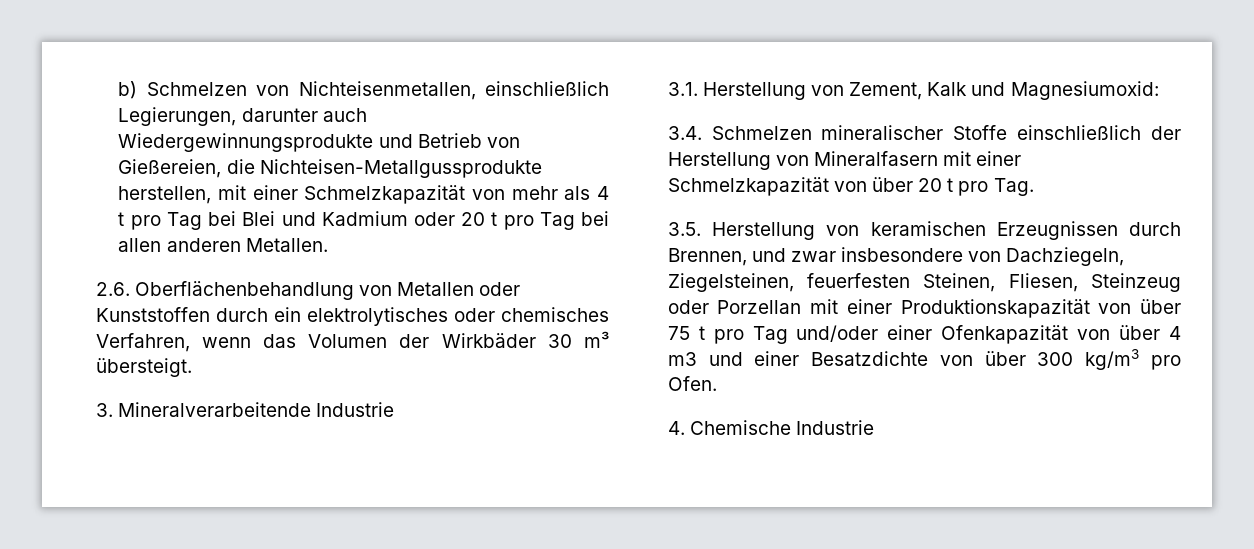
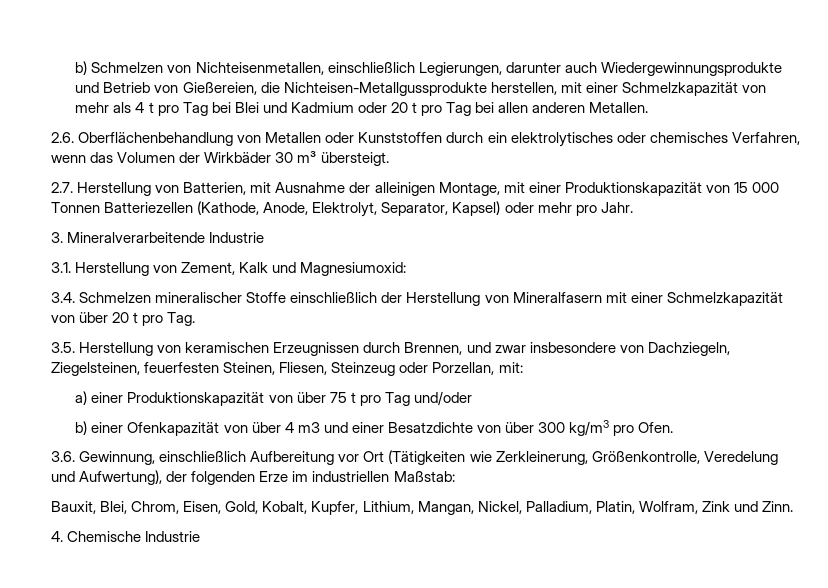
(192, 367) none -> [51,182,779,196] [51,201,633,217] // 2.7. Herstellung von Batterien, mit Ausnahme der alleinigen Montage, mit einer Produktionskapazität von 15 000 Tonnen Batteriezellen (Kathode, Anode, Elektrolyt, Separator, Kapsel) oder mehr pro Jahr.
[717,299,839,314] Porzellan mit -> [432,362,523,375] [75,391,88,405] Porzellan, mit: // a)
(879, 333) none -> [75,421,88,435] // b)
(717, 383) none -> [51,450,778,465] [51,470,455,485] [51,501,793,515] // 3.6. Gewinnung, einschließlich Aufbereitung vor Ort (Tätigkeiten wie Zerkleinerung, Größenkontrolle, Veredelung und Aufwertung), der folgenden Erze im industriellen Maßstab: // Bauxit, Blei, Chrom, Eisen, Gold, Kobalt, Kupfer, Lithium, Mangan, Nickel, Palladium, Platin, Wolfram, Zink und Zinn.

